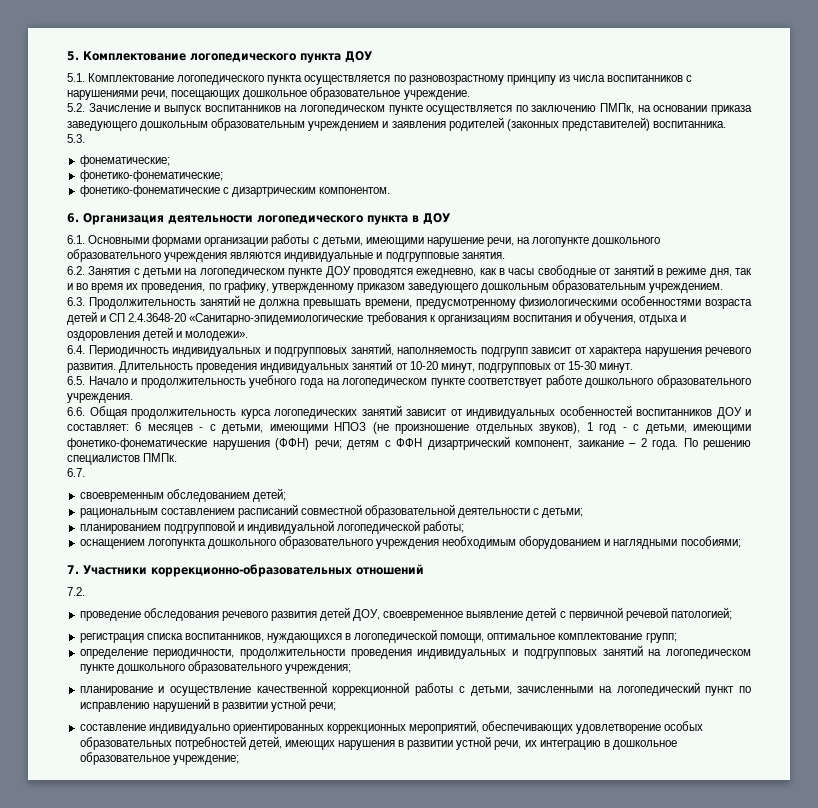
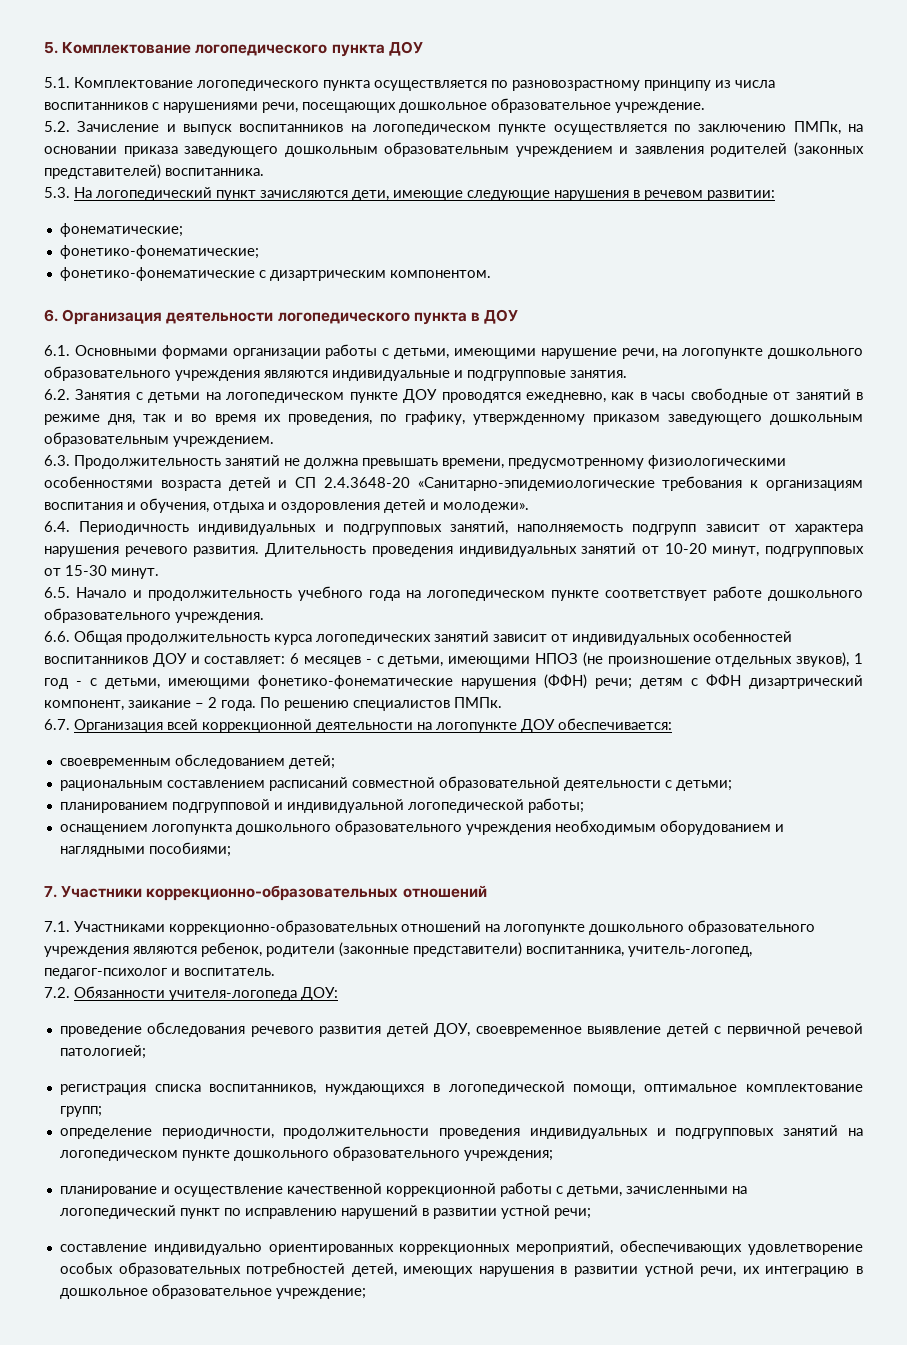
(85, 138) none -> [74,187,775,201] На логопедический пункт зачисляются дети, имеющие следующие нарушения в речевом развитии:
(85, 472) none -> [74,718,672,733] Организация всей коррекционной деятельности на логопункте ДОУ обеспечивается:
[67,587,85,596] 7.2. -> [44,920,815,935] [44,942,752,957] [44,968,275,979] [44,986,338,1001] 7.1. Участниками коррекционно-образовательных отношений на логопункте дошкольного образовательного учреждения являются ребенок, родители (законные представители) воспитанника, учитель-логопед, педагог-психолог и воспитатель. // 7.2. Обязанности учителя-логопеда ДОУ:

